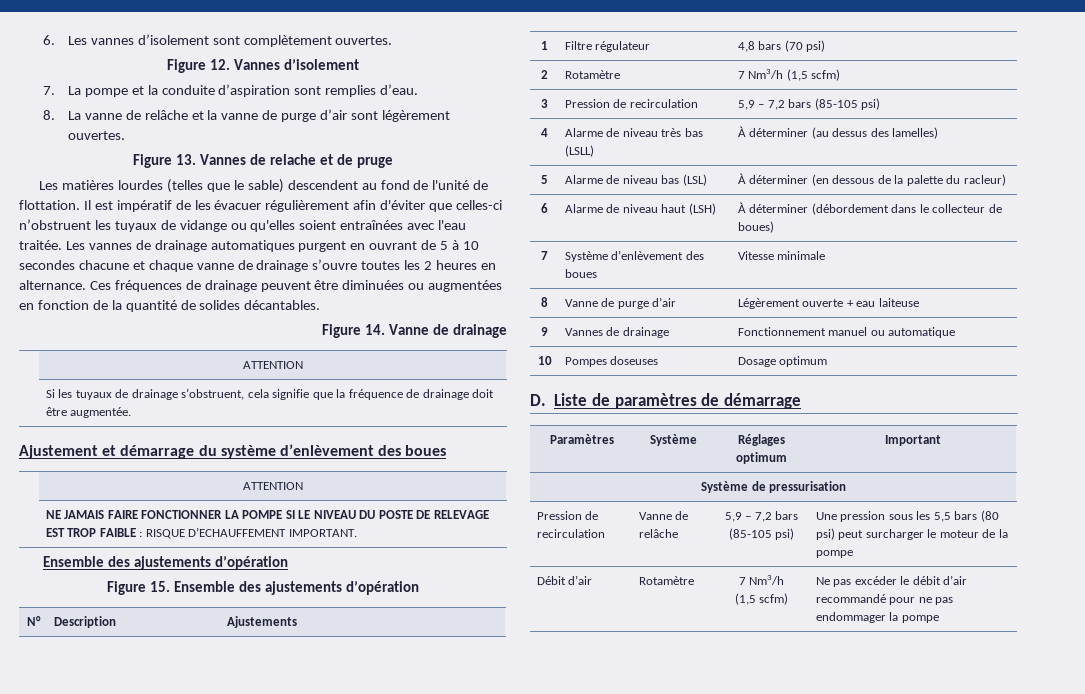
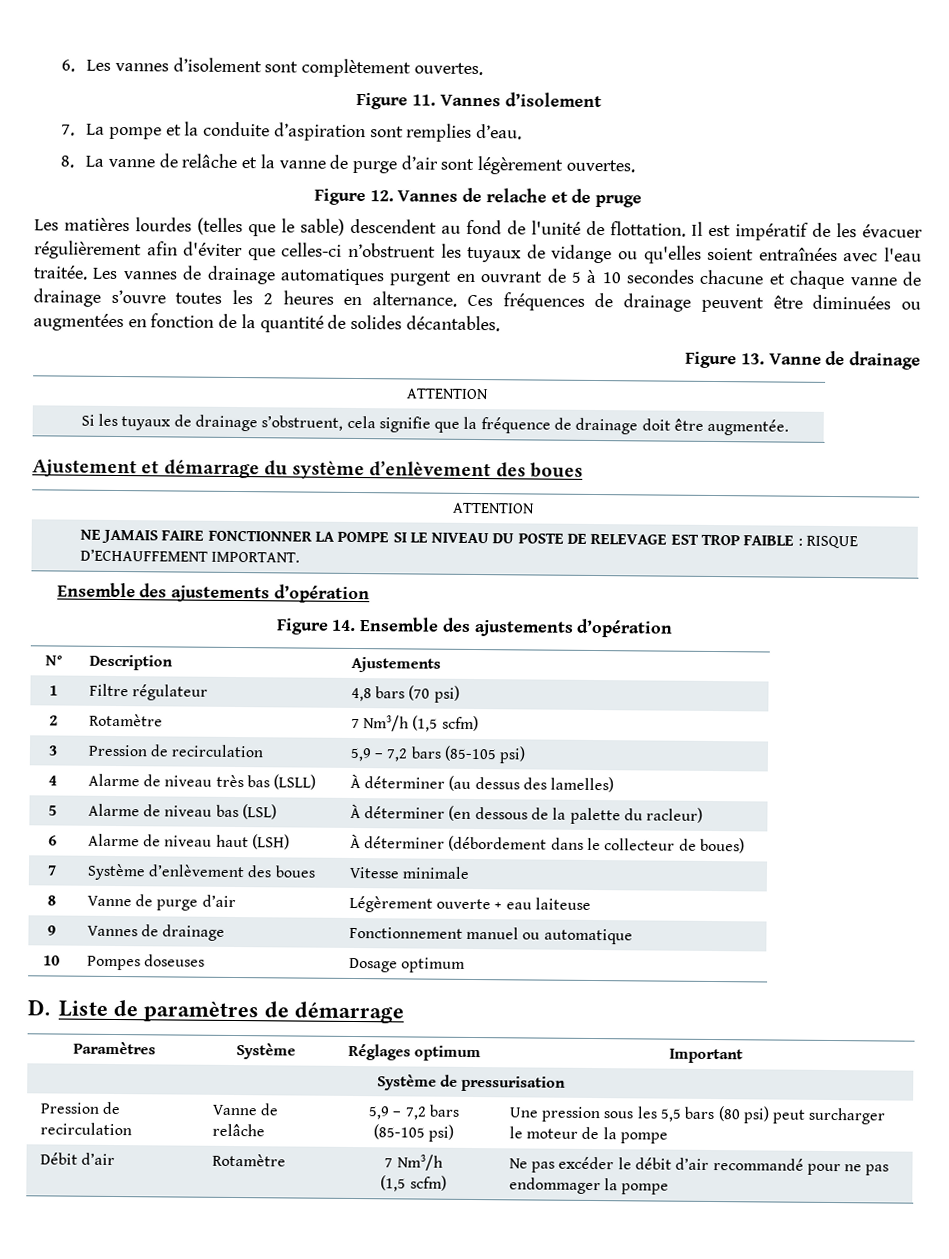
[210,59,231,70] 12. -> [412,94,437,106] 11.
[176,154,197,165] 13. -> [369,190,394,202] 12.
[365,324,386,335] 14. -> [740,353,765,365] 13.
[150,581,171,592] 15. -> [331,619,357,632] 14.

